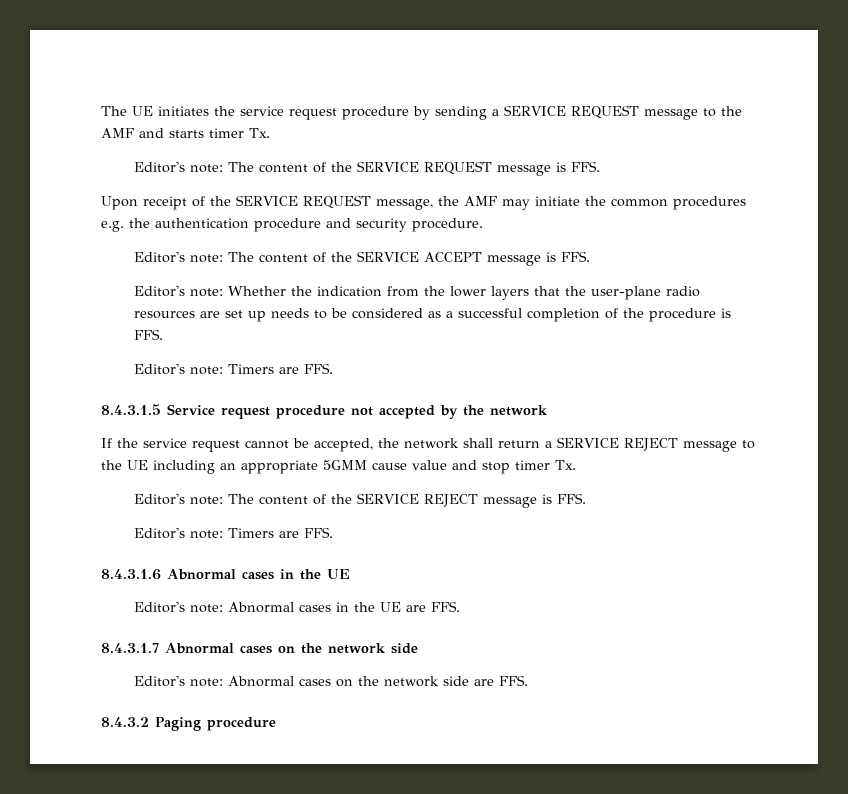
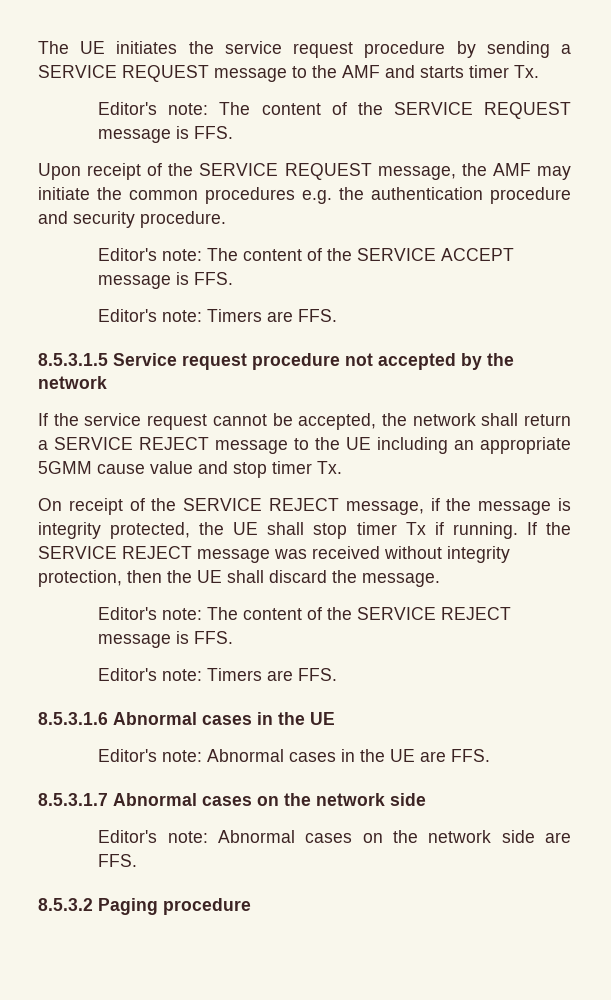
[133,285,700,300] [133,308,731,322] [133,329,163,340] [133,363,333,375] [101,404,161,415] // Editor's note: Whether the indication from the lower layers that the user-plane radio resources are set up needs to be considered as a successful completion of the procedure is FFS. // Editor's note: Timers are FFS. // 8.4.3.1.5 -> [98,309,338,322] [38,353,108,366] // Editor's note: Timers are FFS. // 8.5.3.1.5
(576, 465) none -> [38,498,571,515] [38,522,571,539] [38,546,510,563] [38,570,440,587] // On receipt of the SERVICE REJECT message, if the message is integrity protected, the UE shall stop timer Tx if running. If the SERVICE REJECT message was received without integrity protection, then the UE shall discard the message.
[101,569,161,580] 8.4.3.1.6 -> [38,712,108,725] 8.5.3.1.6
[101,643,159,653] 8.4.3.1.7 -> [38,793,108,806] 8.5.3.1.7
[101,717,149,727] 8.4.3.2 -> [38,898,93,911] 8.5.3.2

